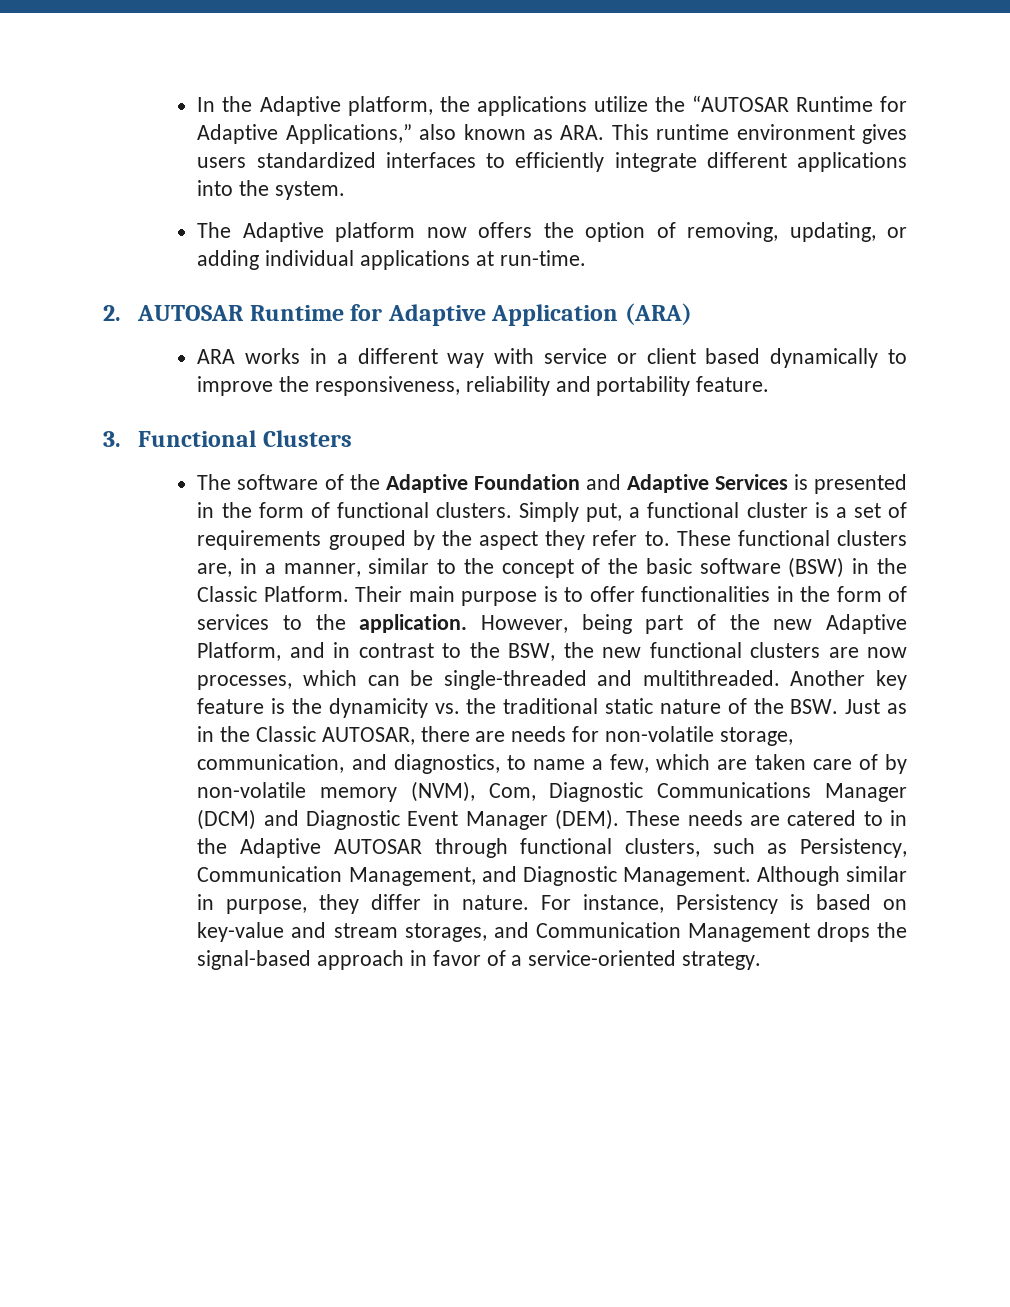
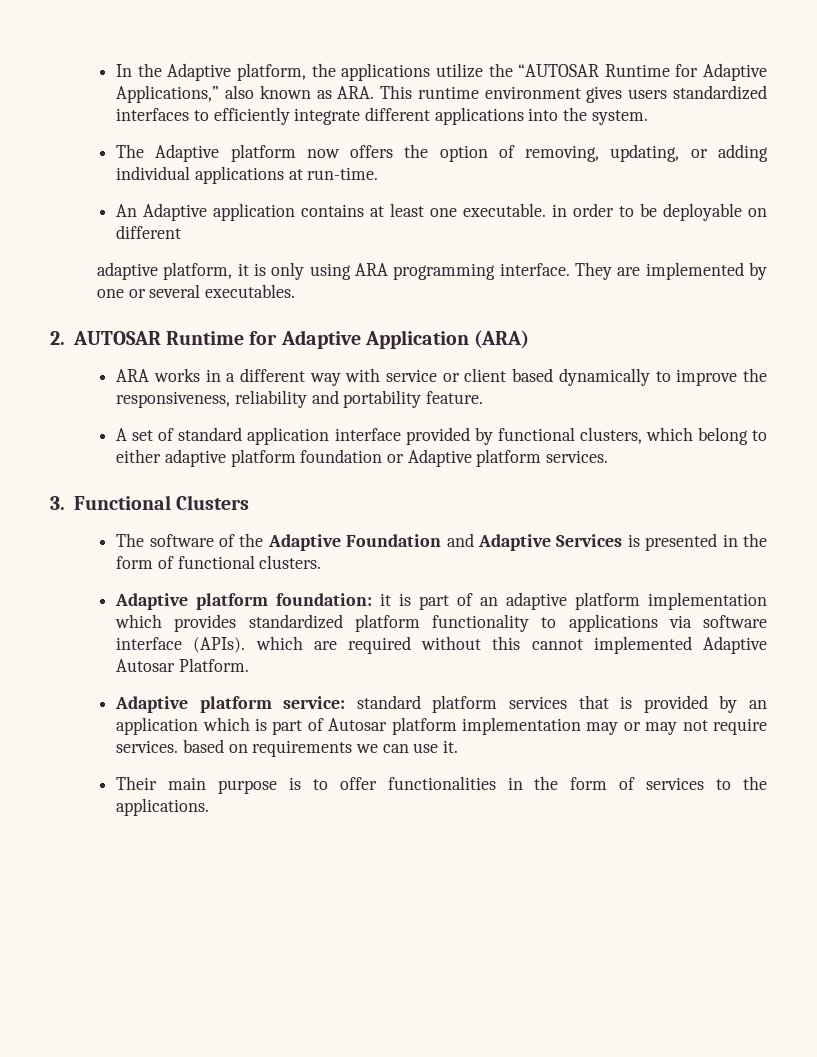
(586, 258) none -> [116,203,768,221] [116,225,182,239] [96,262,768,280] [96,284,296,298] // An Adaptive application contains at least one executable. in order to be deployable on different // adaptive platform, it is only using ARA programming interface. They are implemented by one or several executables.
(770, 384) none -> [116,427,767,445] [116,449,609,467] // A set of standard application interface provided by functional clusters, which belong to either adaptive platform foundation or Adaptive platform services.
[519,502,908,522] [197,530,908,550] [197,557,907,578] [197,586,349,602] Simply put, a functional cluster is a set of requirements grouped by the aspect they refer to. These functional clusters are, in a manner, similar to the concept of the basic software (BSW) in the Classic Platform. -> [115,592,768,610] [115,614,767,632] [116,636,767,654] [116,658,249,672] [115,695,768,713] [116,717,768,735] [116,739,459,757] // Adaptive platform foundation: it is part of an adaptive platform implementation which provides standardized platform functionality to applications via software interface (APIs). which are required without this cannot implemented Adaptive Autosar Platform. // Adaptive platform service: standard platform services that is provided by an application which is part of Autosar platform implementation may or may not require services. based on requirements we can use it. //
[359,614,908,634] [197,642,907,661] [197,670,907,690] [197,698,907,718] [197,726,793,746] [197,754,907,774] [197,781,908,802] [197,809,908,830] [197,838,907,858] [197,866,907,886] [197,894,907,914] [197,922,907,942] [197,950,762,970] application. However, being part of the new Adaptive Platform, and in contrast to the BSW, the new functional clusters are now processes, which can be single-threaded and multithreaded. Another key feature is the dynamicity vs. the traditional static nature of the BSW. Just as in the Classic AUTOSAR, there are needs for non-volatile storage, communication, and diagnostics, to name a few, which are taken care of by non-volatile memory (NVM), Com, Diagnostic Communications Manager (DCM) and Diagnostic Event Manager (DEM). These needs are catered to in the Adaptive AUTOSAR through functional clusters, such as Persistency, Communication Management, and Diagnostic Management. Although similar in purpose, they differ in nature. For instance, Persistency is based on key-value and stream storages, and Communication Management drops the signal-based approach in favor of a service-oriented strategy. -> [116,798,210,816] applications.

